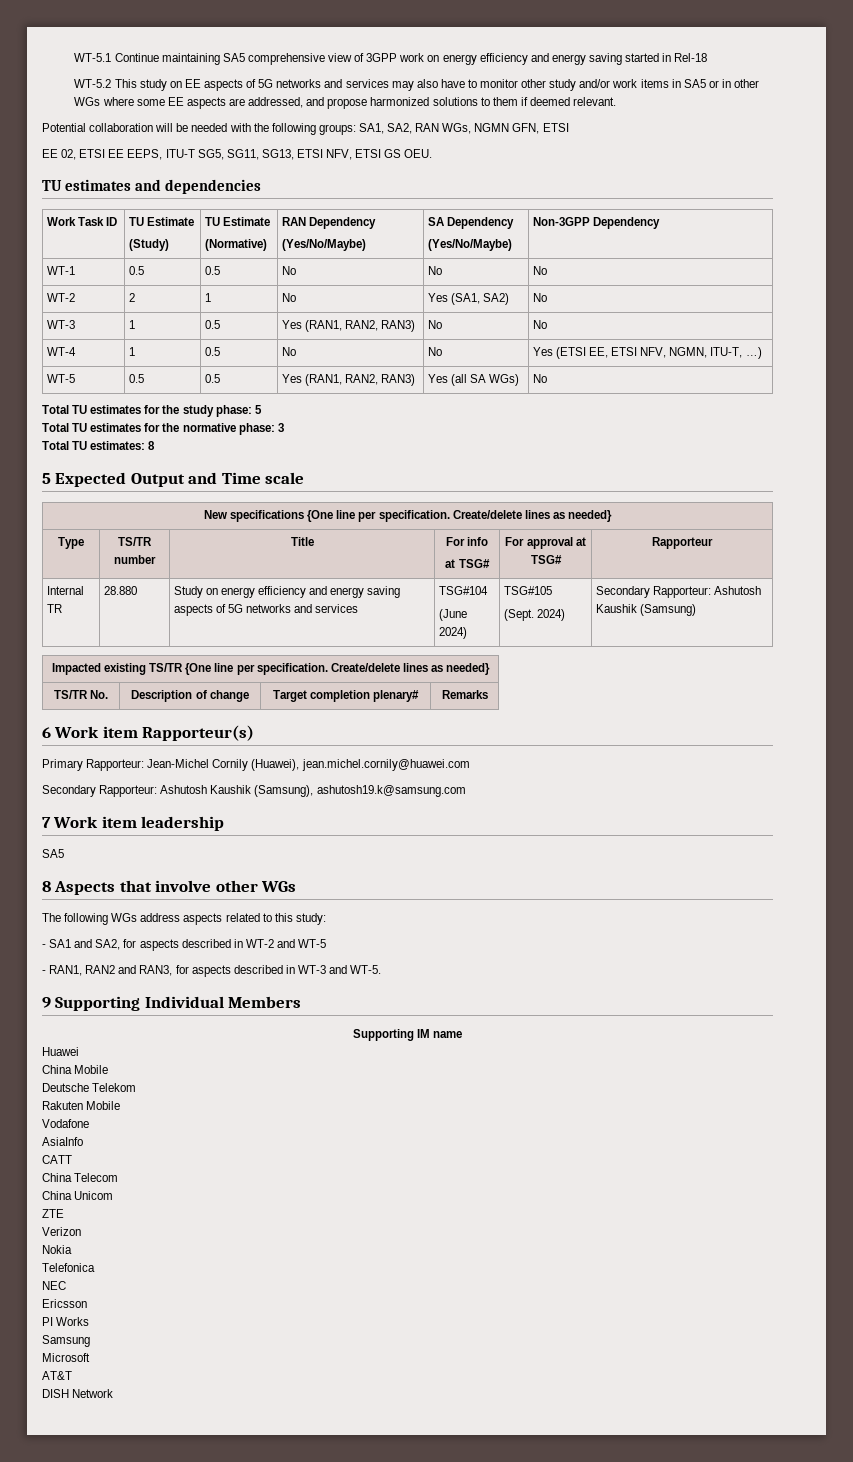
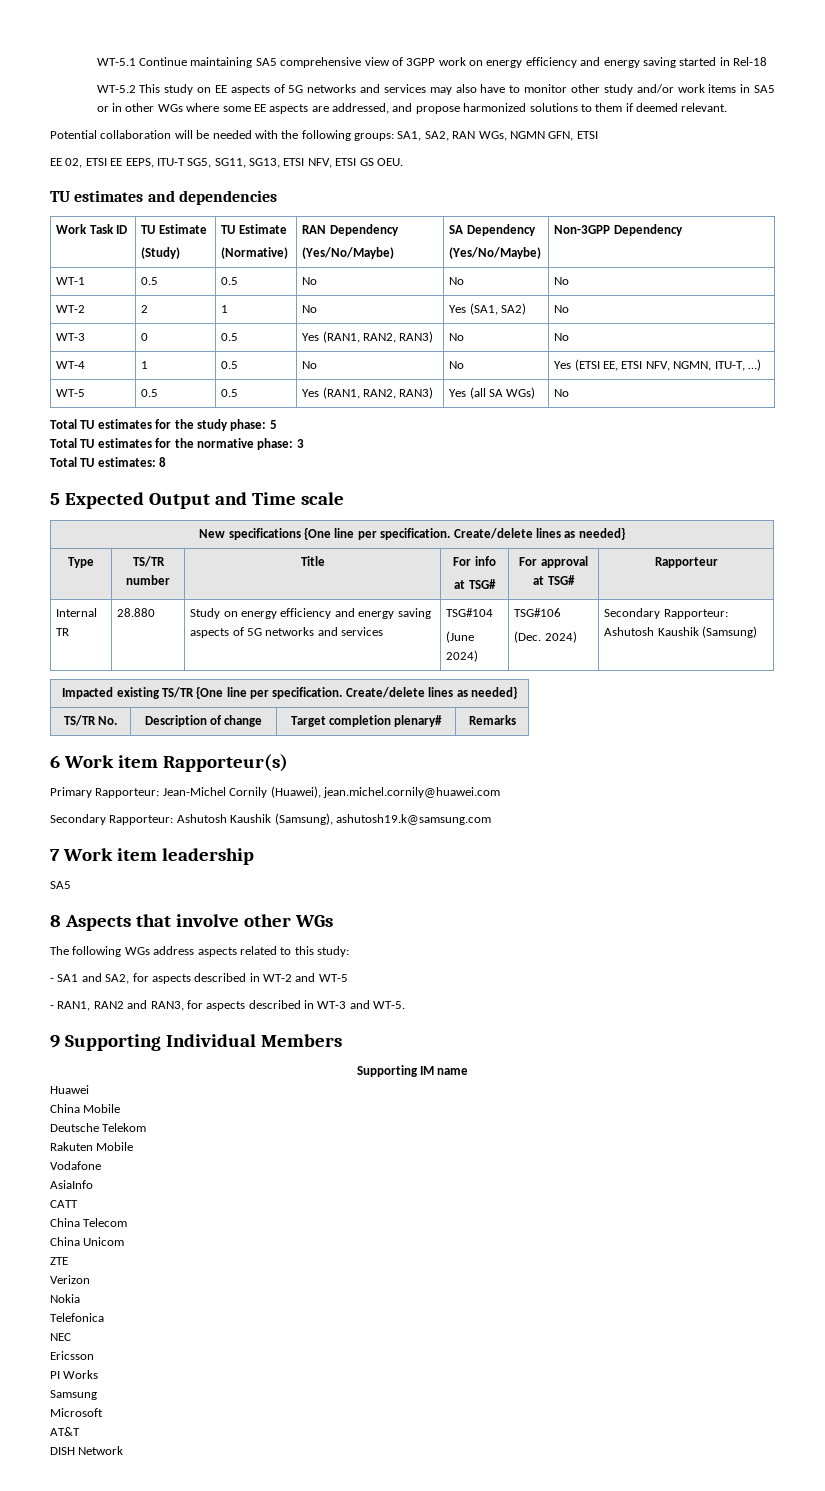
[128,320,135,329] 1 -> [141,333,149,341] 0
[503,586,552,595] [503,609,534,621] TSG#105 // (Sept. -> [514,608,562,617] [514,631,542,643] TSG#106 // (Dec.

